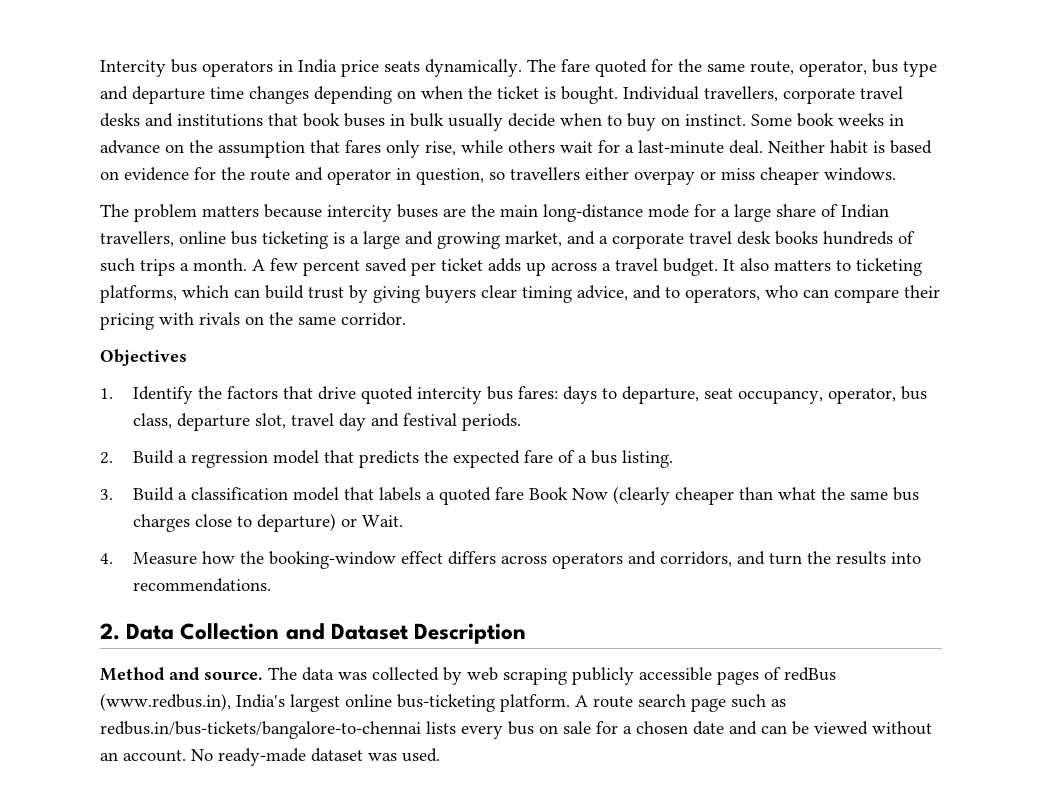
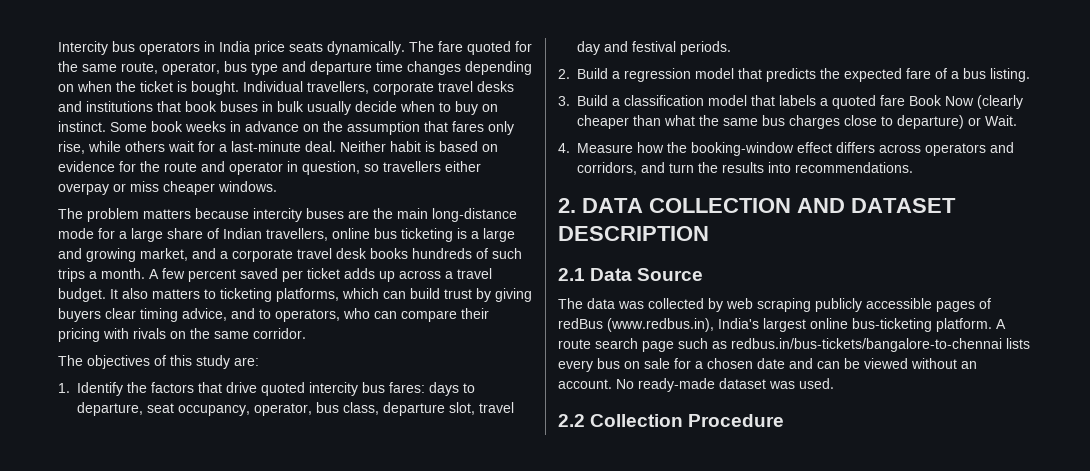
[100,349,187,366] Objectives -> [58,355,259,369] The objectives of this study are:
[126,623,527,644] [100,667,263,681] Data Collection and Dataset Description // Method and source. -> [582,198,956,213] [558,226,709,241] [558,268,704,281] DATA COLLECTION AND DATASET DESCRIPTION // 2.1 Data Source //
(440, 755) none -> [558,414,785,427] // 2.2 Collection Procedure

